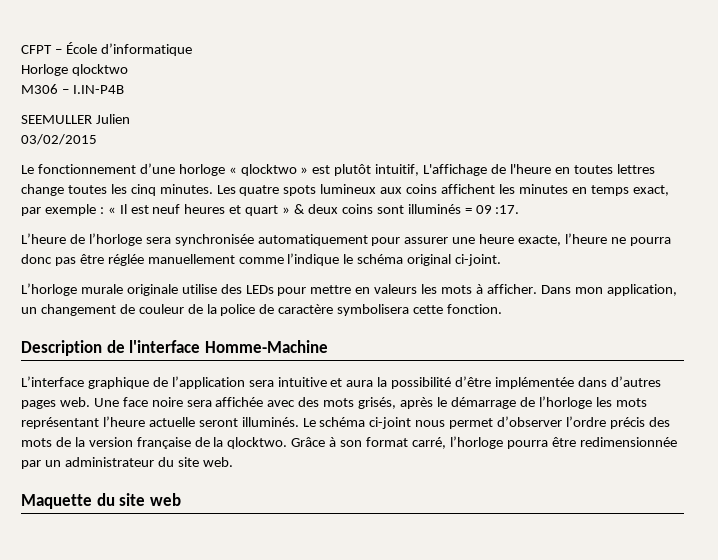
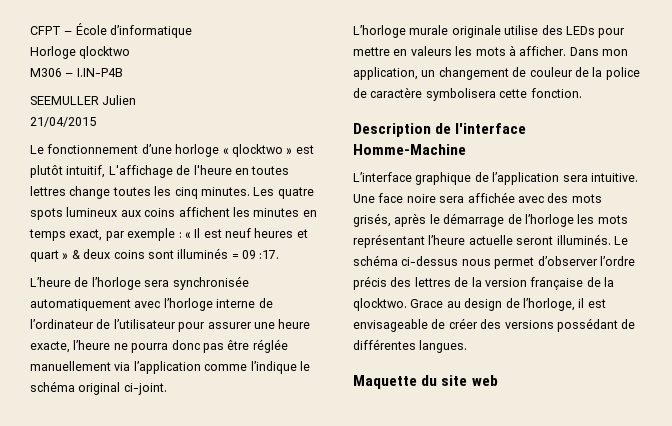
[21,134,97,145] 03/02/2015 -> [30,117,96,127] 21/04/2015
(368, 240) none -> [134,298,273,311] [30,319,176,329] avec l’horloge interne de l’ordinateur de l’utilisateur
(235, 259) none -> [114,361,201,374] via l’application
[277,376,661,389] [21,397,90,409] intuitive et aura la possibilité d’être implémentée dans d’autres pages web. -> [590,173,638,182] intuitive.
[369,417,412,429] ci-joint -> [401,256,459,266] ci-dessus
[21,438,52,447] mots -> [414,277,451,287] lettres
[291,436,677,449] [21,457,233,469] Grâce à son format carré, l’horloge pourra être redimensionnée par un administrateur du site web. -> [410,298,606,311] [353,318,636,332] [353,339,468,353] Grace au design de l’horloge, il est envisageable de créer des versions possédant de différentes langues.

